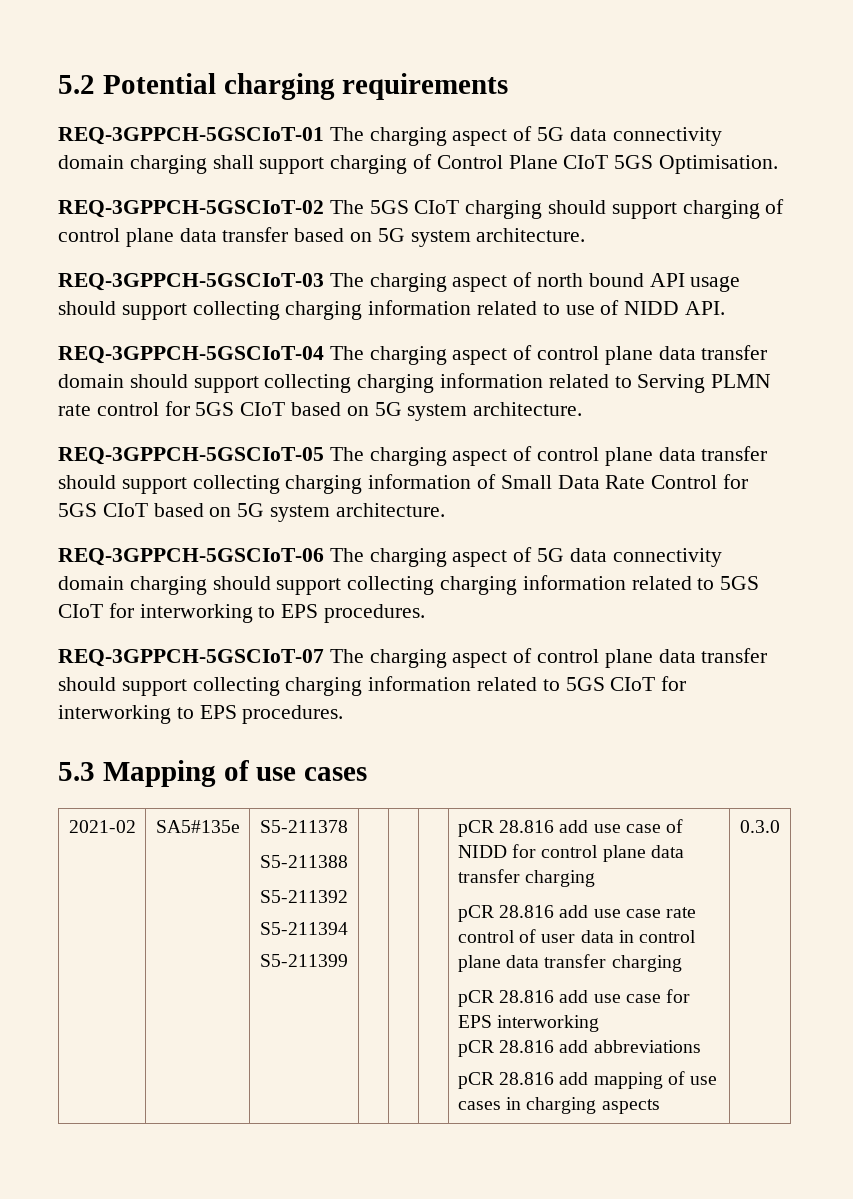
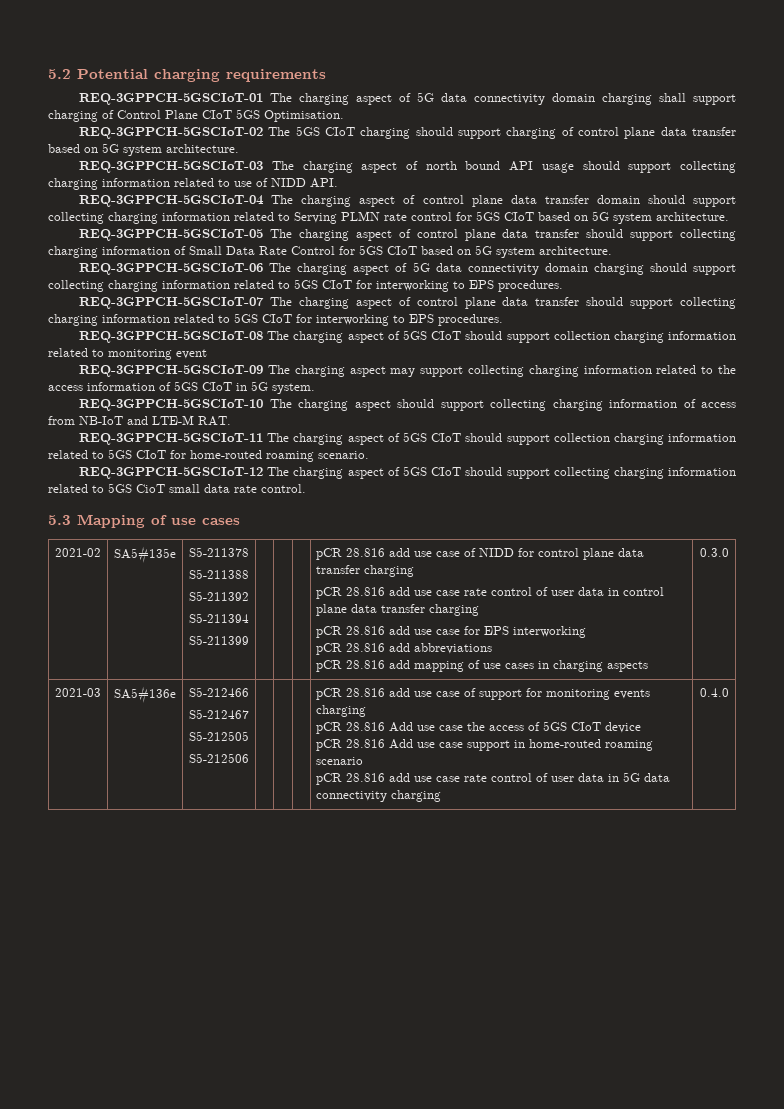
(344, 714) none -> [79,330,736,343] [48,348,207,360] [79,365,736,377] [48,381,315,394] [79,399,737,411] [48,415,231,426] [79,432,736,445] [48,449,369,462] [79,466,736,479] [48,483,306,493] // REQ-3GPPCH-5GSCIoT-08 The charging aspect of 5GS CIoT should support collection charging information related to monitoring event // REQ-3GPPCH-5GSCIoT-09 The charging aspect may support collecting charging information related to the access information of 5GS CIoT in 5G system. // REQ-3GPPCH-5GSCIoT-10 The charging aspect should support collecting charging information of access from NB-IoT and LTE-M RAT. // REQ-3GPPCH-5GSCIoT-11 The charging aspect of 5GS CIoT should support collection charging information related to 5GS CIoT for home-routed roaming scenario. // REQ-3GPPCH-5GSCIoT-12 The charging aspect of 5GS CIoT should support collecting charging information related to 5GS CioT small data rate control.
(780, 826) none -> [55,688,101,697] [114,686,176,703] [189,687,249,697] [189,709,249,719] [189,731,249,741] [189,753,249,763] [316,688,651,700] [316,705,367,717] [316,721,642,734] [316,739,654,751] [316,757,364,765] [316,772,671,785] [316,790,442,802] [699,688,729,697] // 2021-03 | SA5#136e | S5-212466 // S5-212467 // S5-212505 // S5-212506 | | | | pCR 28.816 add use case of support for monitoring events charging // pCR 28.816 Add use case the access of 5GS CIoT device // pCR 28.816 Add use case support in home-routed roaming scenario // pCR 28.816 add use case rate control of user data in 5G data connectivity charging | 0.4.0

